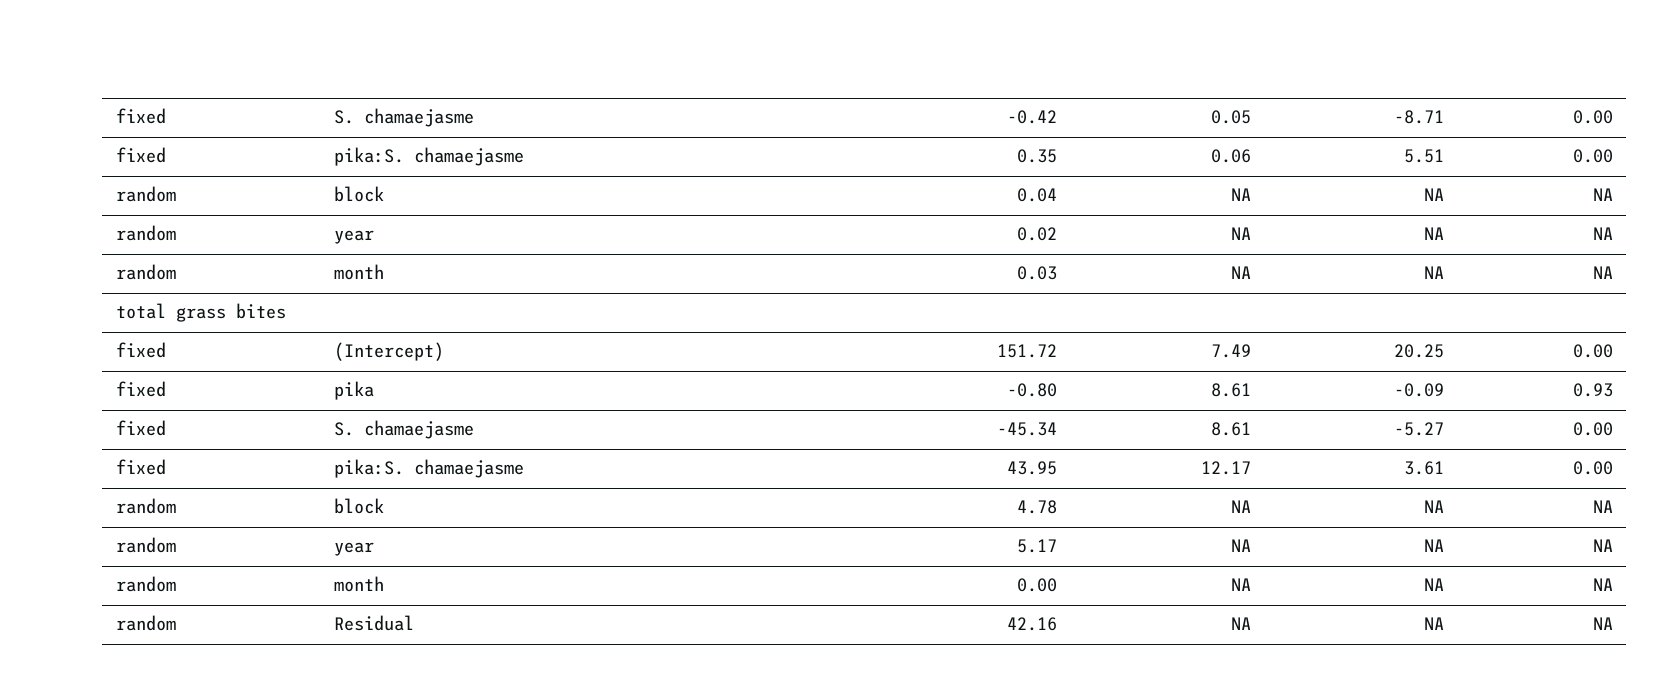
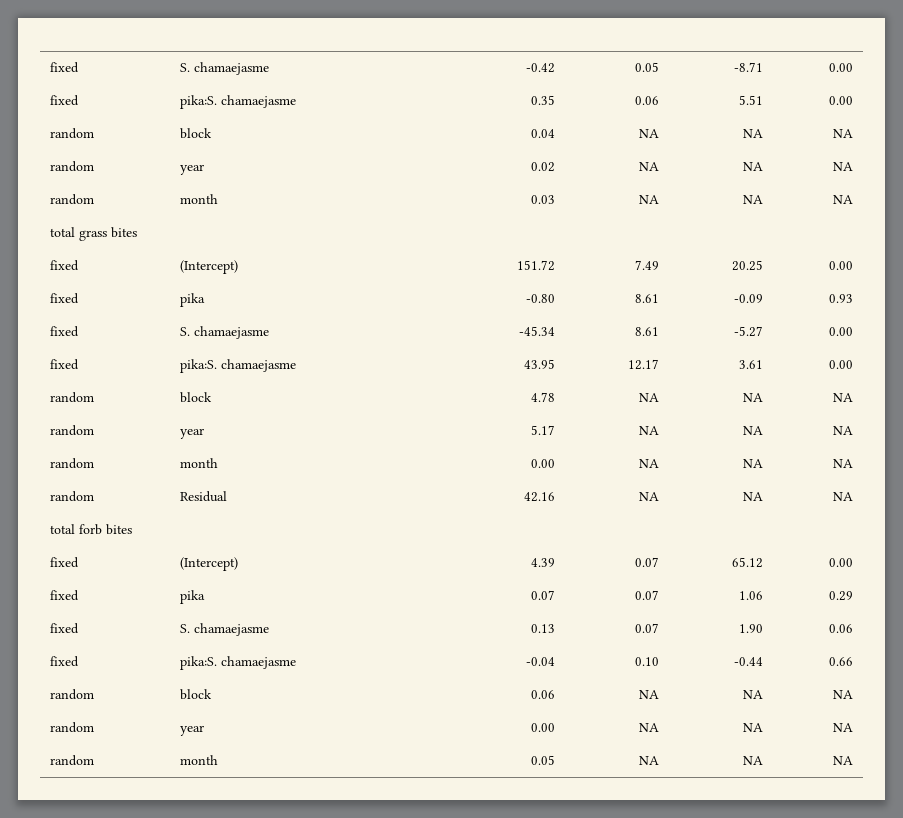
(1613, 623) none -> [49,524,132,535] [49,557,79,568] [179,557,238,571] [531,558,556,567] [635,557,660,567] [732,557,764,568] [829,558,854,567] [49,590,79,601] [179,590,205,604] [531,590,556,600] [635,590,660,600] [739,591,764,600] [829,591,854,601] [49,623,79,634] [179,623,269,636] [531,624,556,633] [635,623,660,633] [739,624,764,633] [829,624,854,633] [49,656,79,667] [179,656,296,670] [526,657,556,666] [635,657,660,666] [734,657,764,666] [829,657,854,666] [49,689,94,700] [179,689,212,700] [531,690,556,699] [639,690,660,699] [743,690,764,699] [833,690,854,699] [49,722,94,733] [179,725,204,736] [531,723,556,732] [639,723,660,732] [743,723,764,732] [833,723,854,732] [49,755,94,766] [179,755,218,765] [531,755,556,765] [639,756,660,765] [743,756,764,765] [833,756,854,765] // total forb bites // fixed | (Intercept) | 4.39 | 0.07 | 65.12 | 0.00 // fixed | pika | 0.07 | 0.07 | 1.06 | 0.29 // fixed | S. chamaejasme | 0.13 | 0.07 | 1.90 | 0.06 // fixed | pika:S. chamaejasme | -0.04 | 0.10 | -0.44 | 0.66 // random | block | 0.06 | NA | NA | NA // random | year | 0.00 | NA | NA | NA // random | month | 0.05 | NA | NA | NA

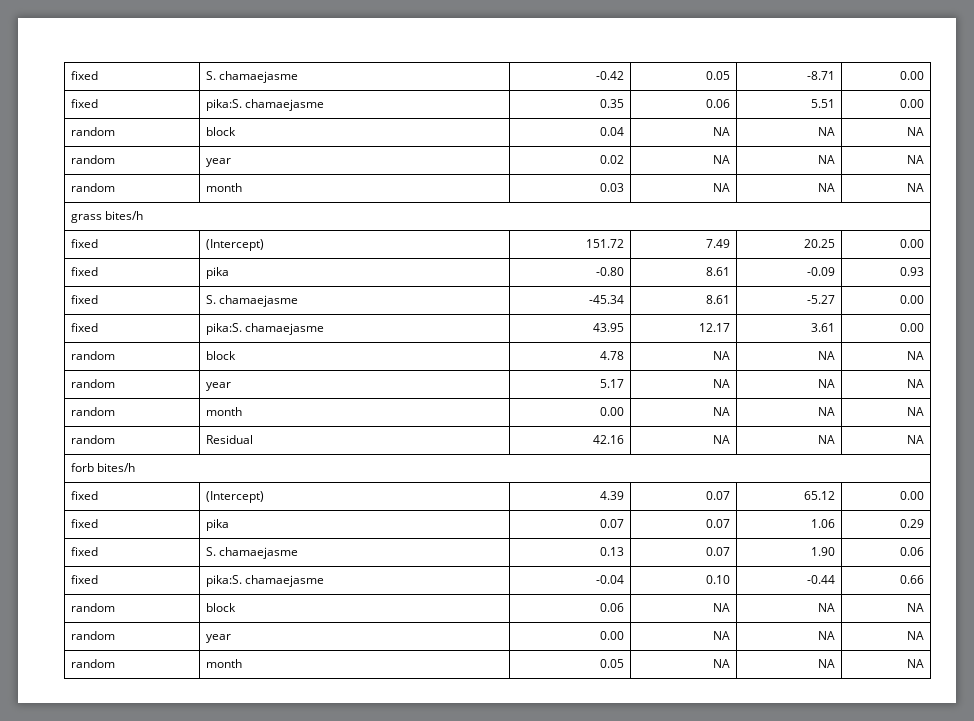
[49,227,137,241] total grass bites -> [70,211,143,223] grass bites/h
[49,524,132,535] total forb bites -> [70,463,135,472] forb bites/h

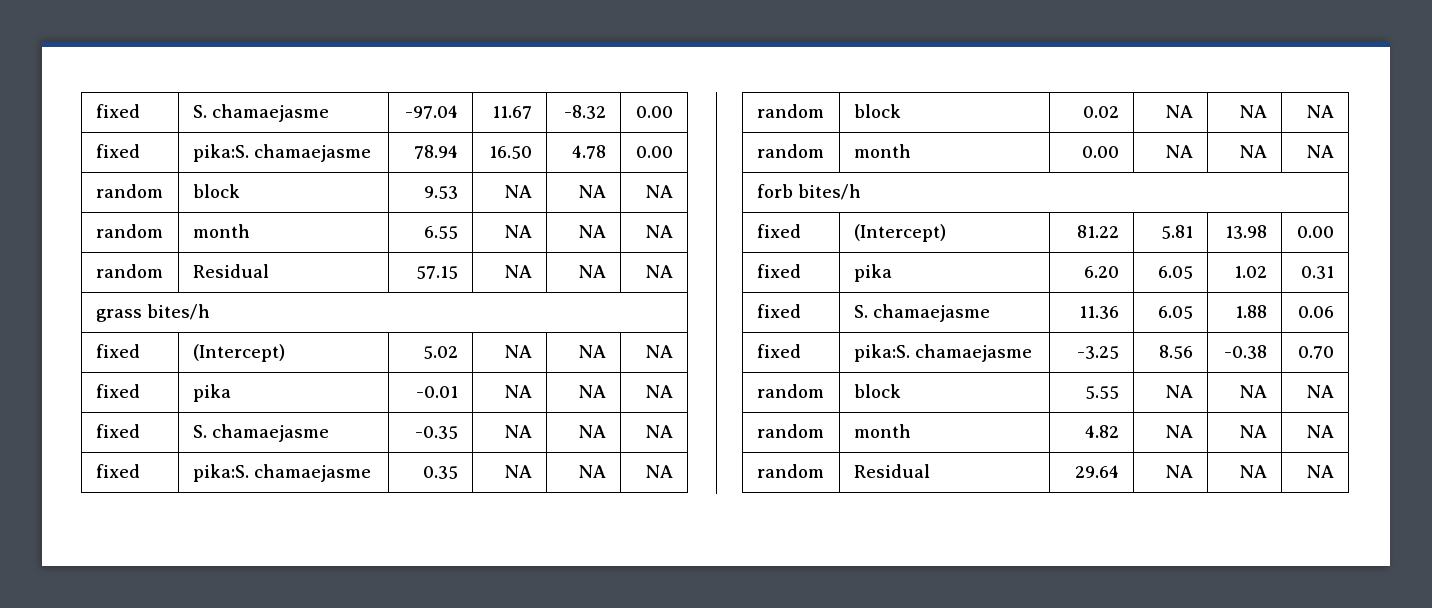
[70,71,98,80] [205,71,298,83] [596,71,625,80] [706,71,731,80] [807,71,836,80] [900,71,925,80] [70,99,98,108] [205,99,324,111] [600,99,625,108] [706,99,731,108] [811,99,836,108] [900,99,925,108] [70,127,115,136] [205,127,236,136] [600,127,625,136] [713,127,731,136] [818,127,836,136] [907,127,925,136] [70,155,115,164] [205,158,231,167] [600,155,625,164] [713,155,731,164] [818,155,836,164] [907,155,925,164] [70,183,115,192] [205,183,242,192] [600,183,625,192] fixed | S. chamaejasme | -0.42 | 0.05 | -8.71 | 0.00 // fixed | pika:S. chamaejasme | 0.35 | 0.06 | 5.51 | 0.00 // random | block | 0.04 | NA | NA | NA // random | year | 0.02 | NA | NA | NA // random | month | 0.03 -> [95,104,140,118] [192,104,329,122] [405,105,459,119] [492,106,533,119] [564,105,607,119] [636,106,674,118] [95,144,140,158] [192,144,371,162] [414,145,459,159] [489,146,533,159] [572,145,607,159] [636,146,674,158] [95,184,163,198] [192,184,240,198] [424,186,459,199] [504,185,533,198] [578,185,607,198] [645,185,674,198] [95,224,163,238] [192,224,250,238] [424,226,459,239] [504,225,533,238] [578,225,607,238] [645,225,674,238] [95,264,163,278] [192,264,269,278] [416,266,459,279] fixed | S. chamaejasme | -97.04 | 11.67 | -8.32 | 0.00 // fixed | pika:S. chamaejasme | 78.94 | 16.50 | 4.78 | 0.00 // random | block | 9.53 | NA | NA | NA // random | month | 6.55 | NA | NA | NA // random | Residual | 57.15
[586,239,625,248] [706,239,731,248] [804,239,836,248] [900,239,925,248] [70,267,98,276] [205,267,229,279] [596,267,625,276] [706,267,731,276] [807,267,836,276] [900,267,925,276] [70,295,98,304] [205,295,298,307] [589,295,625,304] [706,295,731,304] [807,295,836,304] [900,295,925,304] [70,323,98,332] [205,323,324,335] [593,323,625,332] [699,323,731,332] [811,323,836,332] [900,323,925,332] [70,351,115,360] [205,351,236,360] [600,351,625,360] [713,351,731,360] [818,351,836,360] [907,351,925,360] [70,379,115,388] [205,382,231,391] [600,379,625,388] 151.72 | 7.49 | 20.25 | 0.00 // fixed | pika | -0.80 | 8.61 | -0.09 | 0.93 // fixed | S. chamaejasme | -45.34 | 8.61 | -5.27 | 0.00 // fixed | pika:S. chamaejasme | 43.95 | 12.17 | 3.61 | 0.00 // random | block | 4.78 | NA | NA | NA // random | year | 5.17 -> [423,346,459,359] [504,345,533,358] [578,345,607,358] [645,345,674,358] [95,384,140,398] [192,384,231,402] [416,386,459,398] [504,385,533,398] [578,385,607,398] [645,385,674,398] [95,424,140,438] [192,424,329,442] [415,426,459,439] [504,425,533,438] [578,425,607,438] [645,425,674,438] [95,464,140,478] [192,464,371,482] [423,466,459,479] [504,465,533,478] [578,465,607,478] [645,465,674,478] [756,104,824,118] [853,104,901,118] [1083,106,1120,118] 5.02 | NA | NA | NA // fixed | pika | -0.01 | NA | NA | NA // fixed | S. chamaejasme | -0.35 | NA | NA | NA // fixed | pika:S. chamaejasme | 0.35 | NA | NA | NA // random | block | 0.02
[70,435,115,444] [205,435,253,444] [593,435,625,444] [713,435,731,444] [818,435,836,444] [907,435,925,444] // random | Residual | 42.16 | NA | NA | NA -> (1335, 151) none
[600,491,625,500] [706,491,731,500] [804,491,836,500] [900,491,925,500] [70,519,98,528] [205,519,229,531] [600,519,625,528] [706,519,731,528] [811,519,836,528] [900,519,925,528] [70,547,98,556] [205,547,298,559] [600,547,625,556] [706,547,731,556] [811,547,836,556] 4.39 | 0.07 | 65.12 | 0.00 // fixed | pika | 0.07 | 0.07 | 1.06 | 0.29 // fixed | S. chamaejasme | 0.13 | 0.07 | 1.90 -> [1077,225,1120,238] [1161,225,1194,239] [1225,225,1268,239] [1297,226,1335,238] [756,264,801,278] [853,264,892,282] [1084,266,1120,278] [1158,266,1194,279] [1234,266,1268,278] [1301,266,1335,279] [756,304,801,318] [853,304,990,322] [1079,306,1120,319] [1158,306,1194,319] [1235,305,1268,318] 81.22 | 5.81 | 13.98 | 0.00 // fixed | pika | 6.20 | 6.05 | 1.02 | 0.31 // fixed | S. chamaejasme | 11.36 | 6.05 | 1.88
[596,575,625,584] [706,575,731,584] [807,575,836,584] [900,575,925,584] [70,603,115,612] [205,603,236,612] [600,603,625,612] [713,603,731,612] [818,603,836,612] [907,603,925,612] [70,631,115,640] [205,634,231,643] [600,631,625,640] [713,631,731,640] [818,631,836,640] [907,631,925,640] [70,659,115,668] [205,659,242,668] [600,659,625,668] [713,659,731,668] [818,659,836,668] [907,659,925,668] -0.04 | 0.10 | -0.44 | 0.66 // random | block | 0.06 | NA | NA | NA // random | year | 0.00 | NA | NA | NA // random | month | 0.05 | NA | NA | NA -> [1077,346,1120,359] [1159,345,1194,359] [1224,345,1268,359] [1298,346,1335,359] [756,384,824,398] [853,384,901,398] [1085,386,1120,399] [1165,385,1194,398] [1239,385,1268,398] [1306,385,1335,398] [756,424,824,438] [853,424,911,438] [1085,425,1120,438] [1165,425,1194,438] [1239,425,1268,438] [1306,425,1335,438] [756,464,824,478] [853,464,930,478] [1075,465,1120,478] [1165,465,1194,478] [1239,465,1268,478] [1306,465,1335,478] -3.25 | 8.56 | -0.38 | 0.70 // random | block | 5.55 | NA | NA | NA // random | month | 4.82 | NA | NA | NA // random | Residual | 29.64 | NA | NA | NA

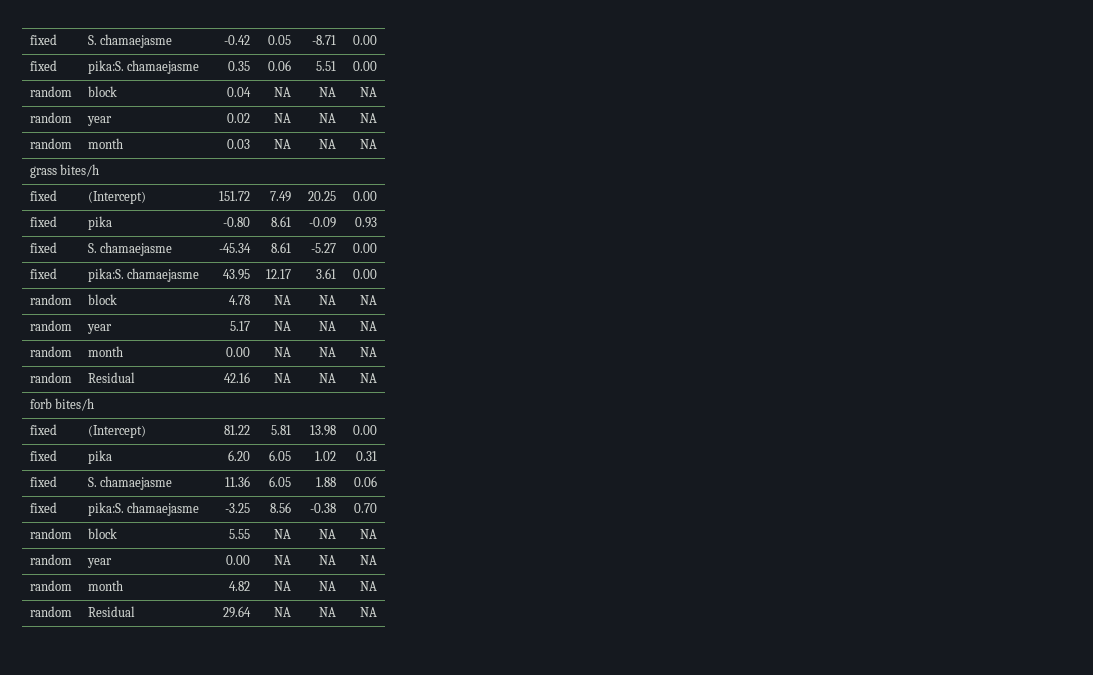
[95,104,140,118] [192,104,329,122] [405,105,459,119] [492,106,533,119] [564,105,607,119] [636,106,674,118] [95,144,140,158] [192,144,371,162] [414,145,459,159] [489,146,533,159] [572,145,607,159] [636,146,674,158] [95,184,163,198] [192,184,240,198] [424,186,459,199] [504,185,533,198] [578,185,607,198] [645,185,674,198] [95,224,163,238] [192,224,250,238] [424,226,459,239] [504,225,533,238] [578,225,607,238] [645,225,674,238] [95,264,163,278] [192,264,269,278] [416,266,459,279] fixed | S. chamaejasme | -97.04 | 11.67 | -8.32 | 0.00 // fixed | pika:S. chamaejasme | 78.94 | 16.50 | 4.78 | 0.00 // random | block | 9.53 | NA | NA | NA // random | month | 6.55 | NA | NA | NA // random | Residual | 57.15 -> [29,34,57,45] [87,34,173,48] [224,35,251,45] [268,35,292,45] [312,35,337,45] [353,35,378,45] [29,60,57,71] [87,60,200,74] [228,61,251,71] [268,60,292,71] [316,61,337,71] [353,61,378,71] [29,86,72,97] [87,86,117,97] [227,87,252,97] [274,87,292,97] [319,87,337,97] [360,87,378,97] [29,112,72,123] [86,116,112,126] [227,113,251,123] [274,113,292,123] [319,113,337,123] [360,113,378,123] [29,138,72,149] [87,138,123,149] [227,139,251,149] fixed | S. chamaejasme | -0.42 | 0.05 | -8.71 | 0.00 // fixed | pika:S. chamaejasme | 0.35 | 0.06 | 5.51 | 0.00 // random | block | 0.04 | NA | NA | NA // random | year | 0.02 | NA | NA | NA // random | month | 0.03
[423,346,459,359] [504,345,533,358] [578,345,607,358] [645,345,674,358] [95,384,140,398] [192,384,231,402] [416,386,459,398] [504,385,533,398] [578,385,607,398] [645,385,674,398] [95,424,140,438] [192,424,329,442] [415,426,459,439] [504,425,533,438] [578,425,607,438] [645,425,674,438] [95,464,140,478] [192,464,371,482] [423,466,459,479] [504,465,533,478] [578,465,607,478] [645,465,674,478] [756,104,824,118] [853,104,901,118] [1083,106,1120,118] 5.02 | NA | NA | NA // fixed | pika | -0.01 | NA | NA | NA // fixed | S. chamaejasme | -0.35 | NA | NA | NA // fixed | pika:S. chamaejasme | 0.35 | NA | NA | NA // random | block | 0.02 -> [219,191,251,201] [270,191,292,202] [308,191,337,201] [353,191,378,201] [29,216,57,227] [87,216,112,230] [223,217,251,227] [271,216,292,227] [309,217,337,228] [355,217,378,228] [29,242,57,253] [87,242,173,256] [219,243,252,253] [271,242,292,253] [311,243,337,253] [353,243,378,253] [29,268,57,279] [87,268,200,282] [223,269,251,280] [266,269,292,279] [316,268,337,279] [353,269,378,279] [29,294,72,305] [87,294,117,305] [229,295,251,305] [274,295,292,305] [319,295,337,305] [360,295,378,305] [29,320,72,331] [86,324,112,334] [230,321,251,331] 151.72 | 7.49 | 20.25 | 0.00 // fixed | pika | -0.80 | 8.61 | -0.09 | 0.93 // fixed | S. chamaejasme | -45.34 | 8.61 | -5.27 | 0.00 // fixed | pika:S. chamaejasme | 43.95 | 12.17 | 3.61 | 0.00 // random | block | 4.78 | NA | NA | NA // random | year | 5.17
(1335, 151) none -> [29,372,72,383] [87,372,135,383] [224,372,251,383] [274,373,292,383] [319,373,337,383] [360,373,378,383] // random | Residual | 42.16 | NA | NA | NA
(1335, 391) none -> [29,554,72,565] [86,558,112,568] [226,555,251,565] [274,555,292,565] [319,555,337,565] [360,555,378,565] // random | year | 0.00 | NA | NA | NA

